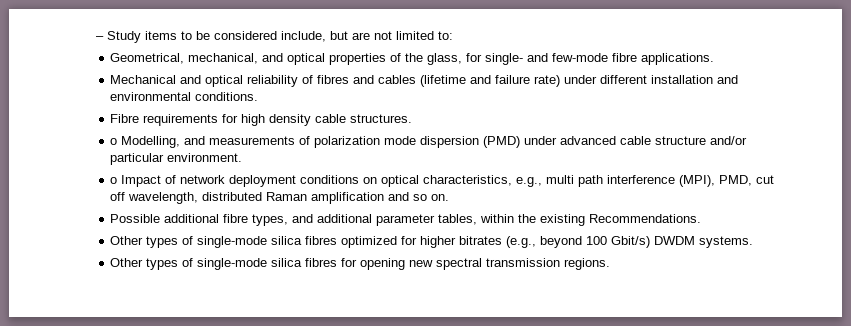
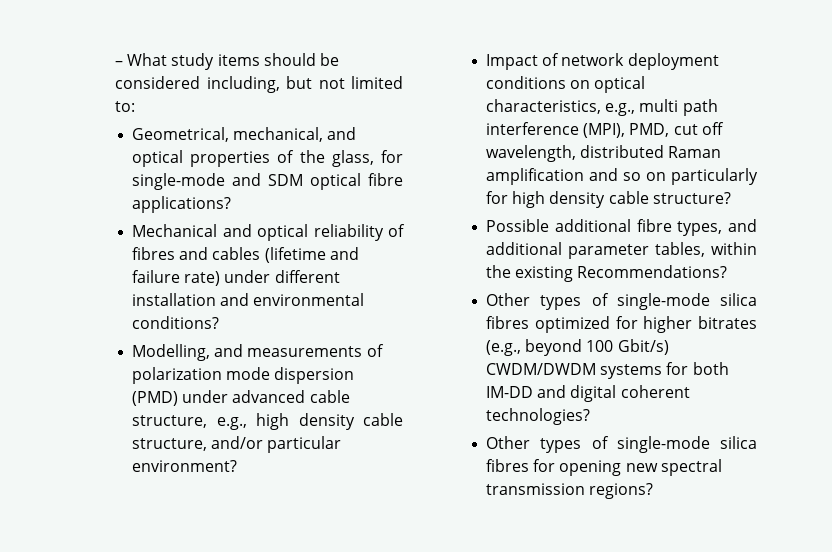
[107,31,371,43] Study items to be considered include, but are -> [127,53,339,70] [115,76,313,93] What study items should be considered including, but
[485,53,715,65] single- and few-mode fibre applications. -> [132,173,403,190] [132,196,232,213] single-mode and SDM optical fibre applications?
[195,92,259,101] [110,114,413,126] [110,138,118,145] conditions. // Fibre requirements for high density cable structures. // o -> [132,316,220,329] conditions? //
[655,136,748,145] [110,153,243,165] [110,177,118,184] structure and/or particular environment. // o -> [132,413,403,430] [132,436,342,453] [132,460,238,472] structure, e.g., high density cable structure, and/or particular environment? //
[431,194,450,201] on. -> [646,168,758,185] [486,191,731,208] on particularly for high density cable structure?
[589,214,702,223] Recommendations. -> [577,265,728,278] Recommendations?
[654,236,754,248] DWDM systems. -> [486,362,729,379] [486,385,690,402] [486,408,591,425] CWDM/DWDM systems for both IM-DD and digital coherent technologies?
[564,258,611,270] regions. -> [589,483,654,499] regions?

